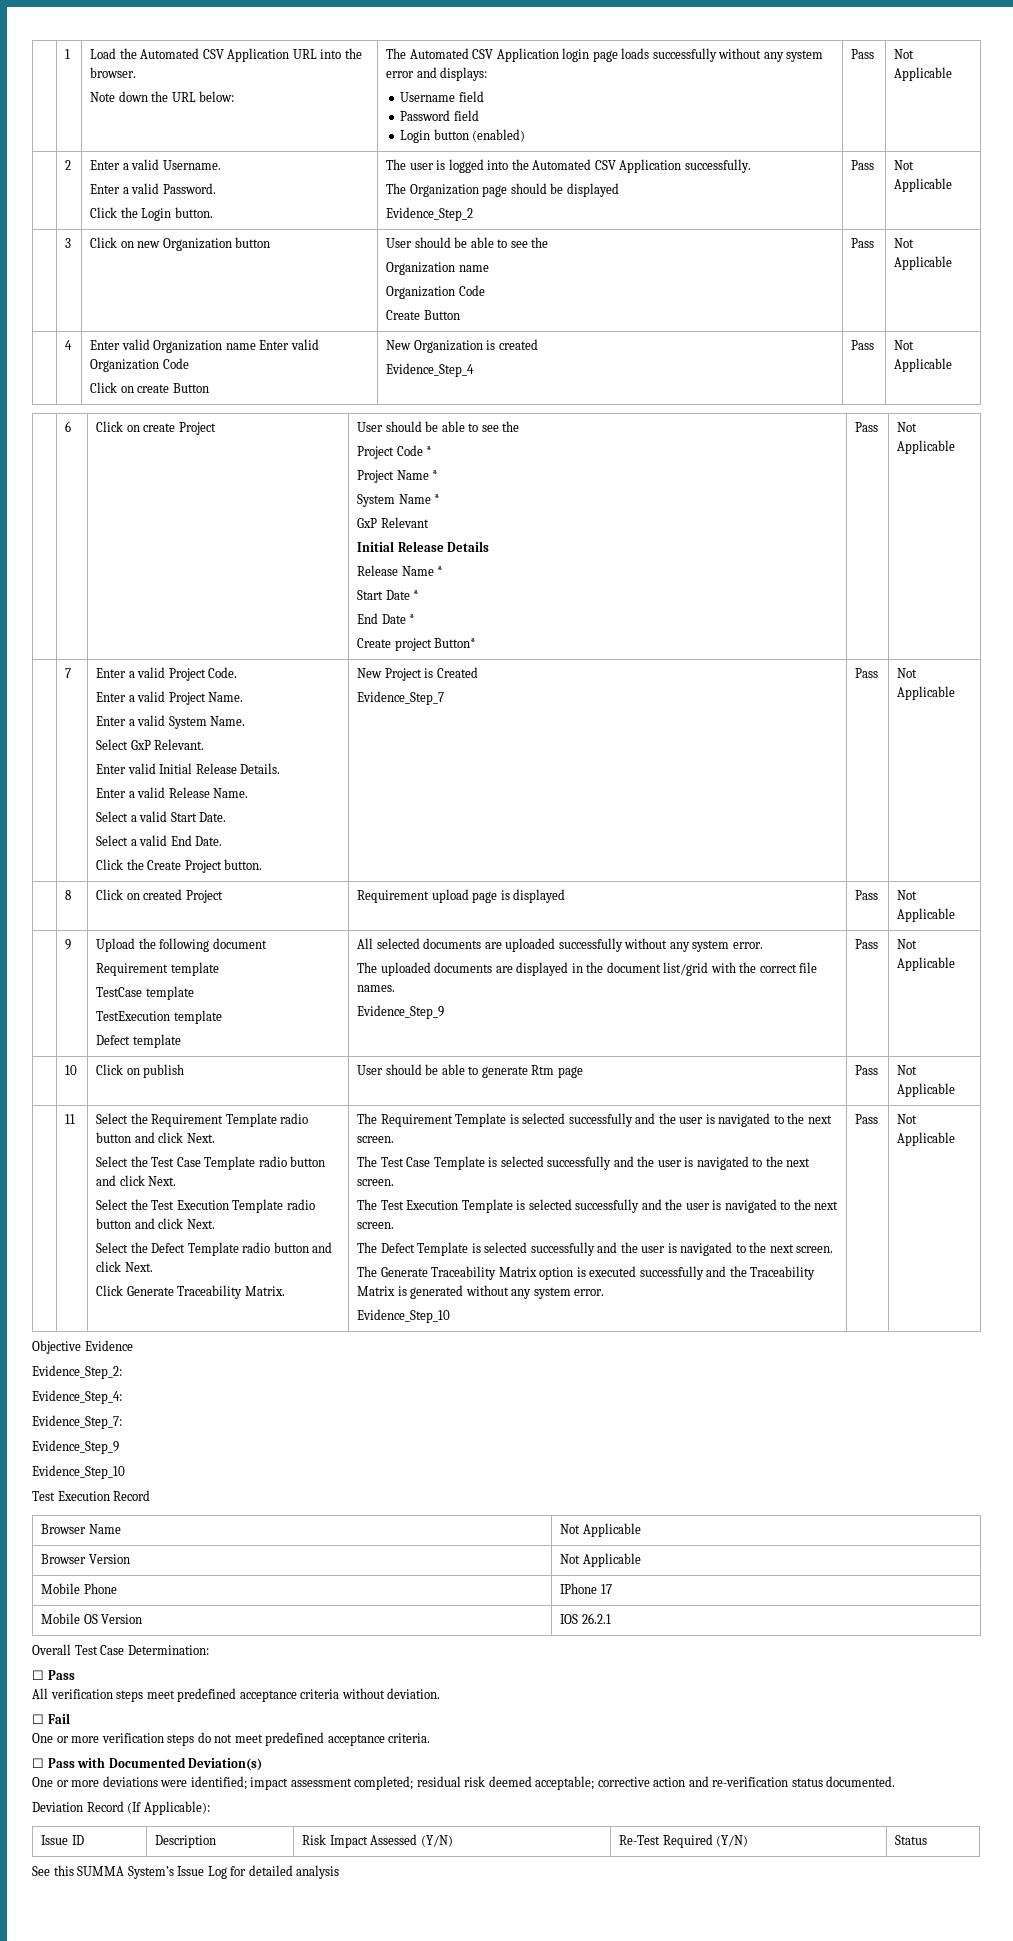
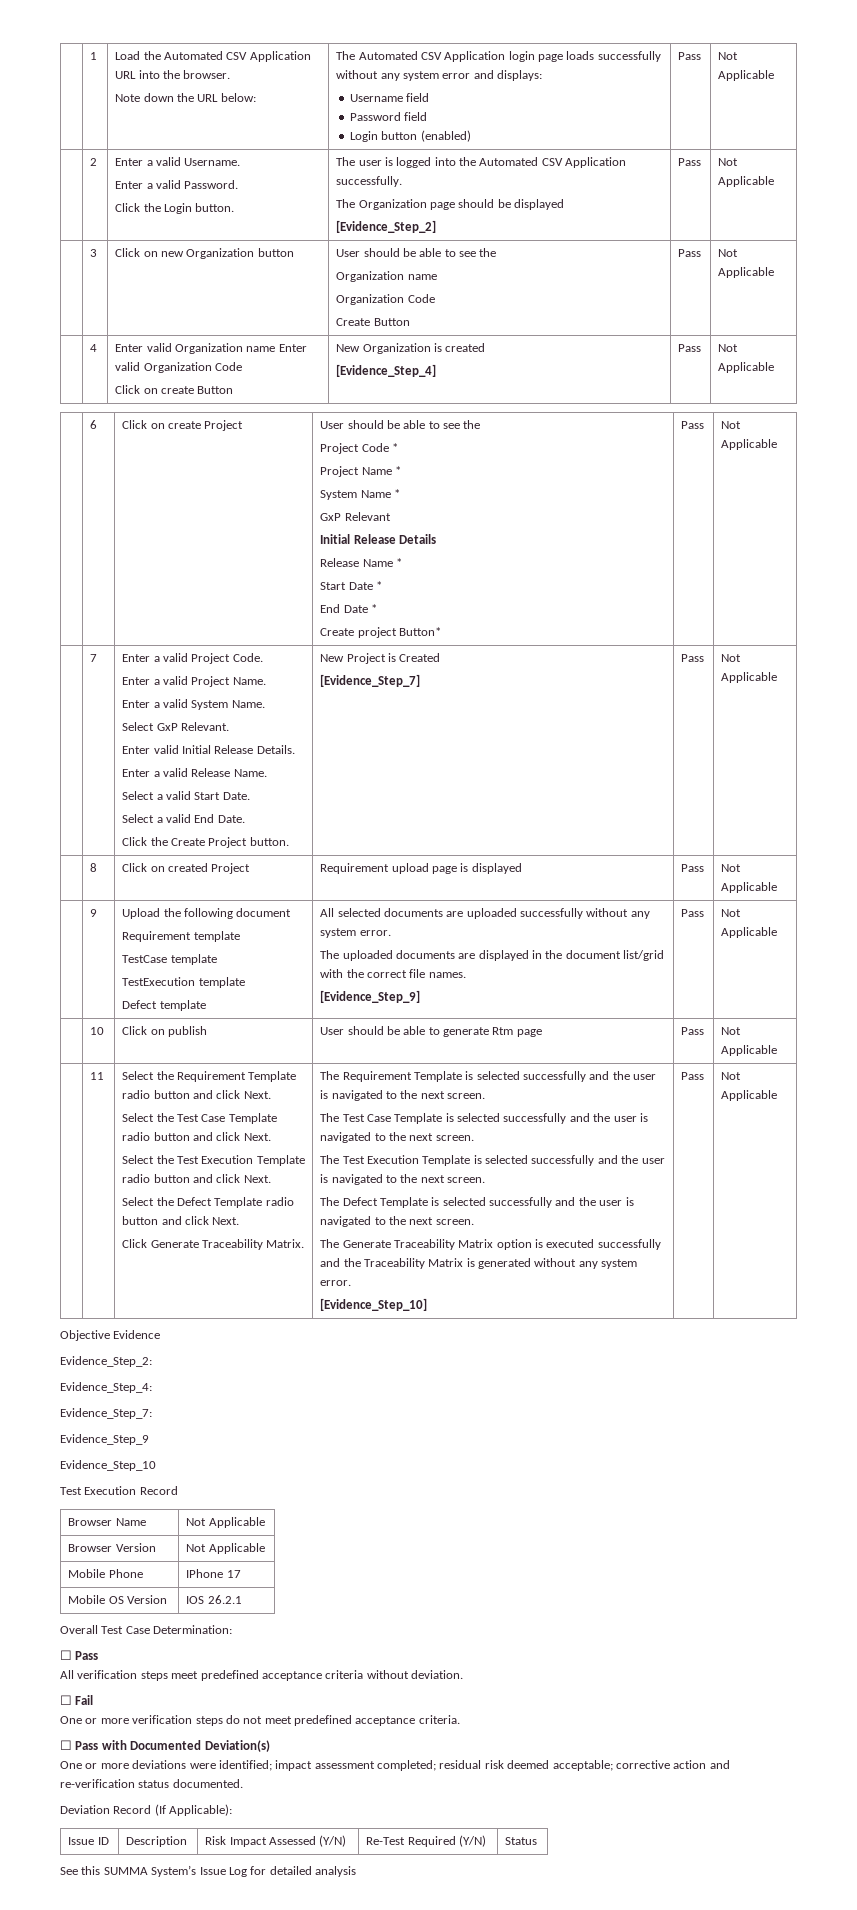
[386,207,474,221] Evidence_Step_2 -> [336,220,437,233] [Evidence_Step_2]
[386,363,475,377] Evidence_Step_4 -> [336,364,437,377] [Evidence_Step_4]
[357,691,445,705] Evidence_Step_7 -> [320,674,421,687] [Evidence_Step_7]
[357,1005,445,1019] Evidence_Step_9 -> [320,990,421,1003] [Evidence_Step_9]
[357,1309,451,1323] Evidence_Step_10 -> [320,1298,428,1311] [Evidence_Step_10]

